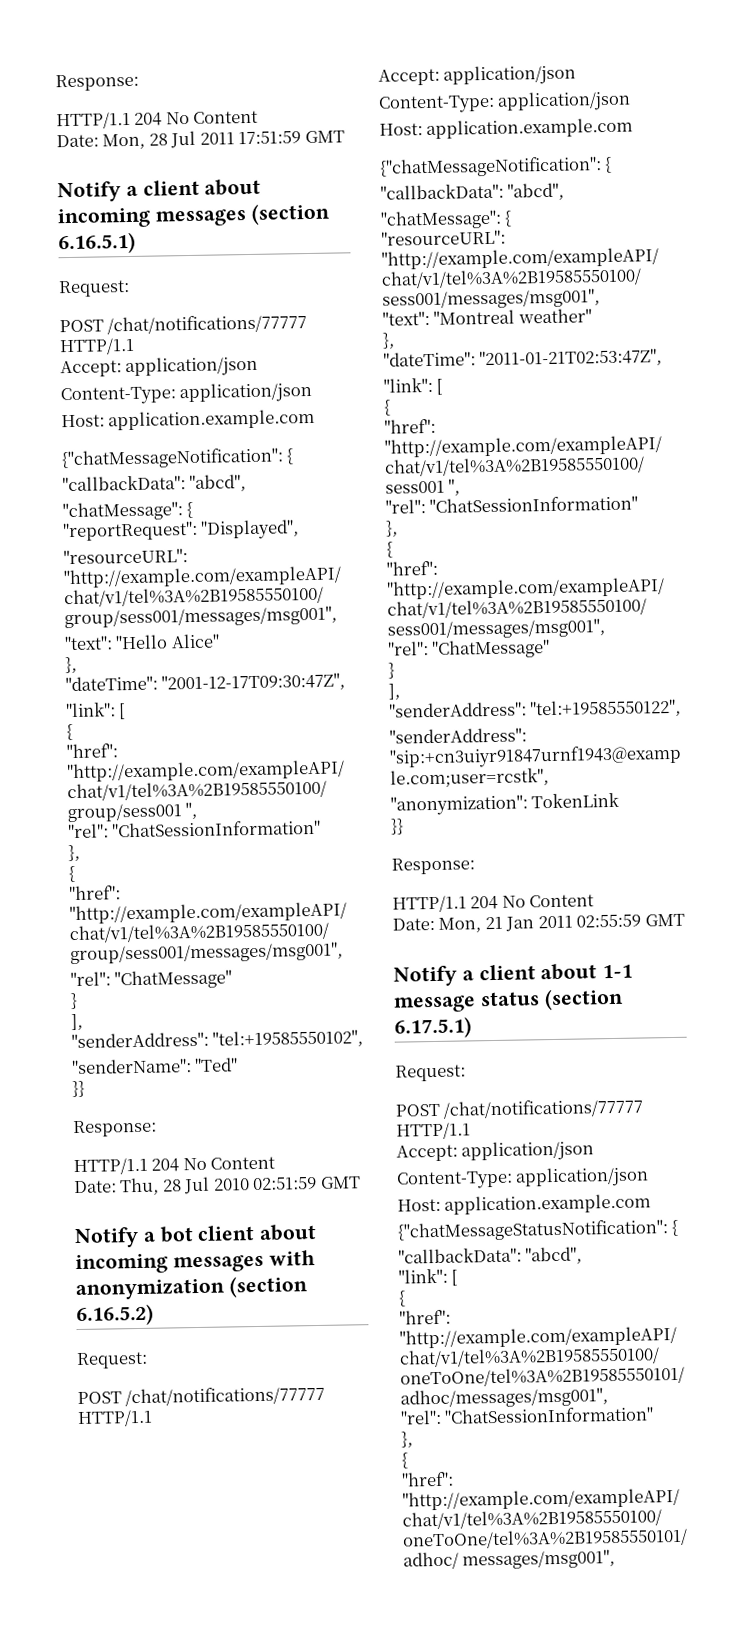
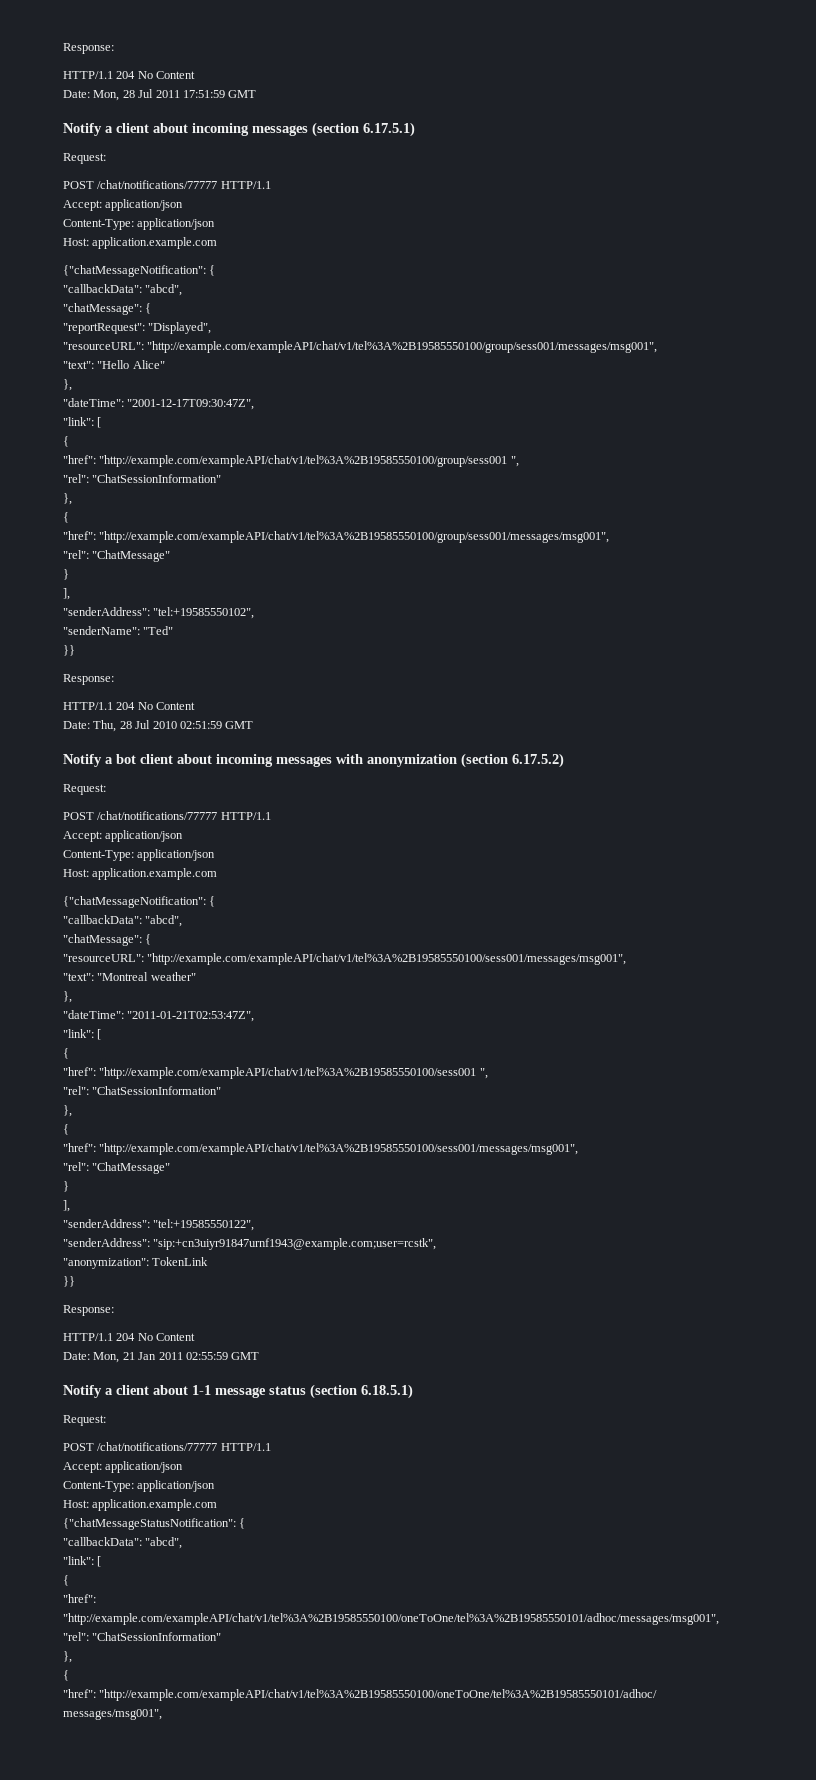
[58,231,136,255] 6.16.5.1) -> [363,122,415,137] 6.17.5.1)
[76,1303,154,1327] 6.16.5.2) -> [512,753,564,768] 6.17.5.2)
[394,1016,472,1039] 6.17.5.1) -> [361,1384,413,1399] 6.18.5.1)

